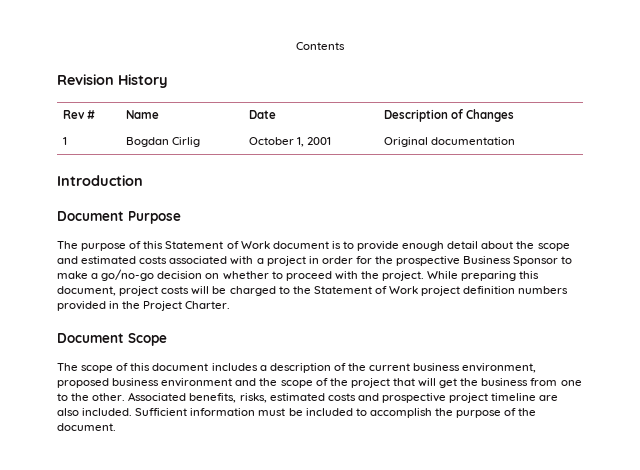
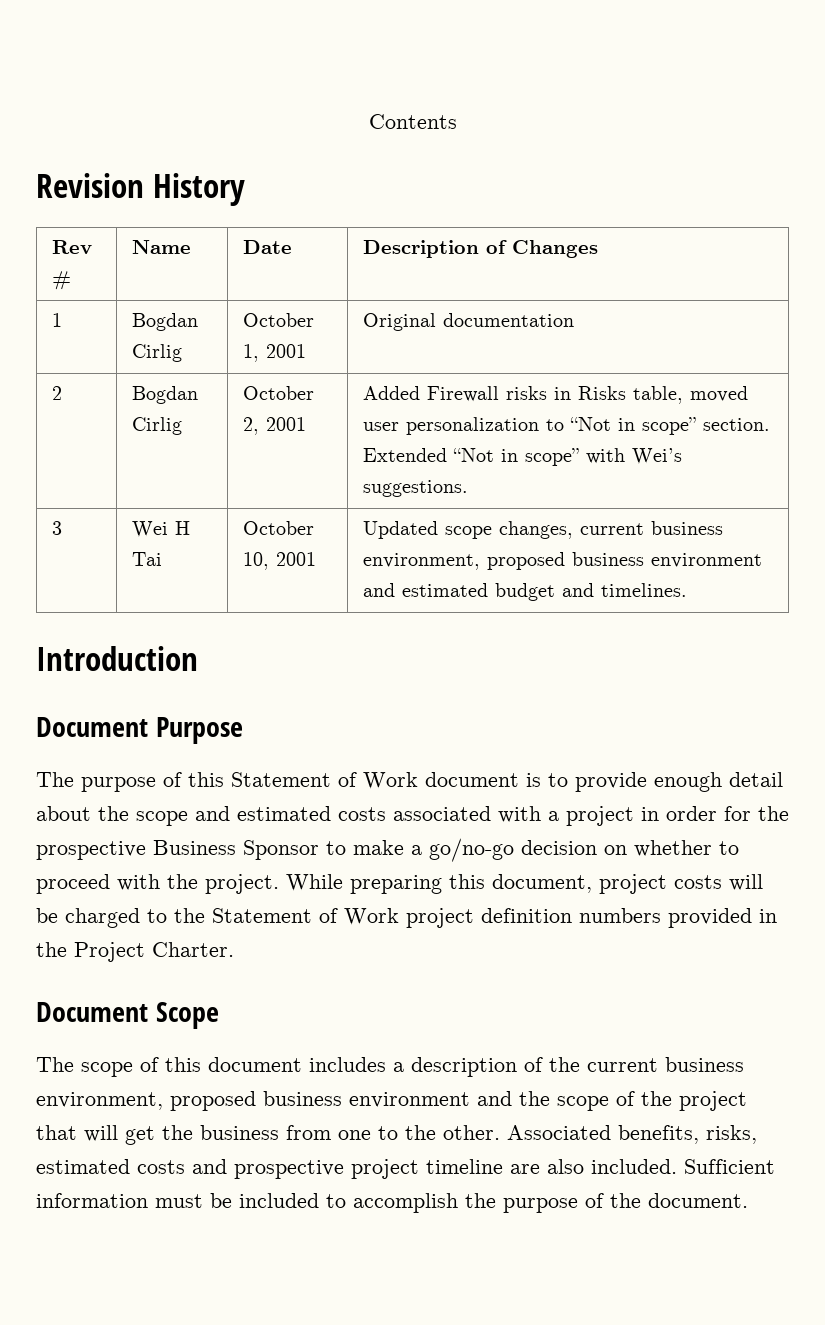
(515, 141) none -> [51,386,62,400] [131,386,198,404] [131,417,182,435] [242,386,314,400] [242,417,306,435] [362,386,748,404] [362,417,770,435] [362,448,682,466] [362,480,468,497] [51,521,62,535] [131,521,190,538] [131,552,162,566] [242,521,314,535] [242,552,316,570] [362,521,723,539] [362,552,762,570] [362,583,687,601] // 2 | Bogdan Cirlig | October 2, 2001 | Added Firewall risks in Risks table, moved user personalization to “Not in scope” section. Extended “Not in scope” with Wei’s suggestions. // 3 | Wei H Tai | October 10, 2001 | Updated scope changes, current business environment, proposed business environment and estimated budget and timelines.

